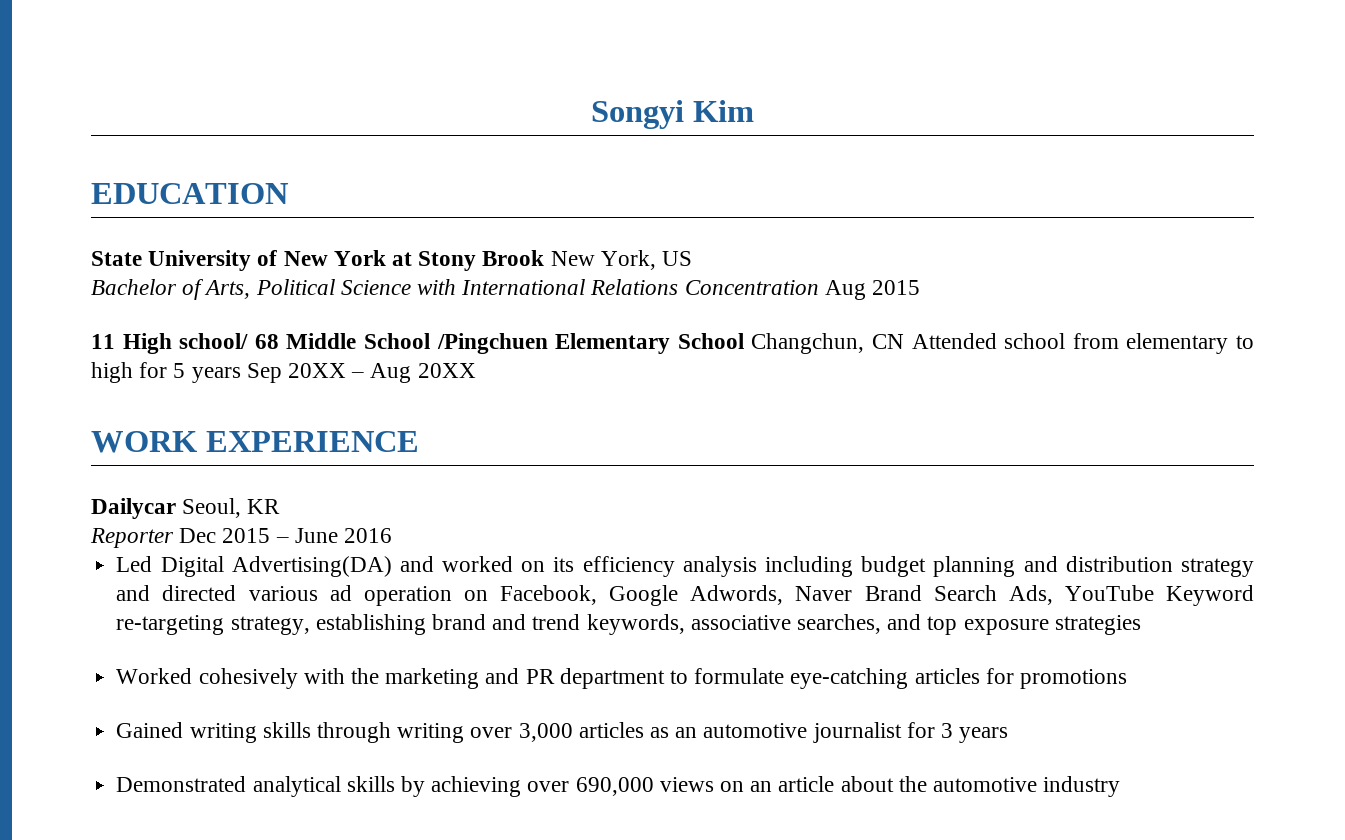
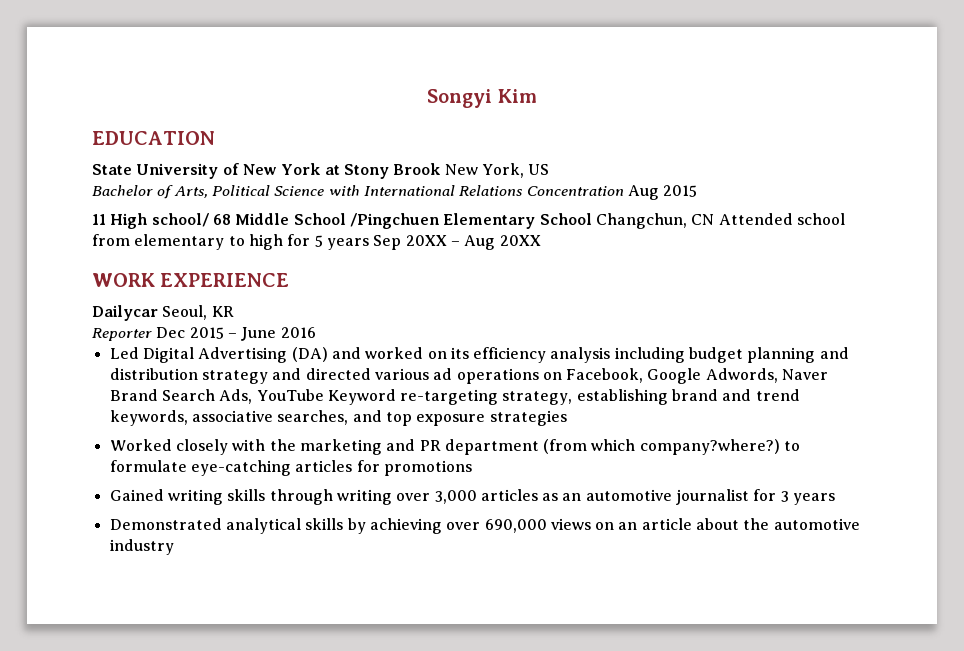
[231,556,392,577] Advertising(DA) -> [198,347,328,363] Advertising (DA)
[363,586,452,606] operation -> [456,368,539,384] operations
[198,668,298,689] cohesively -> [175,439,228,455] closely
(665, 678) none -> [543,439,780,455] (from which company?where?)

